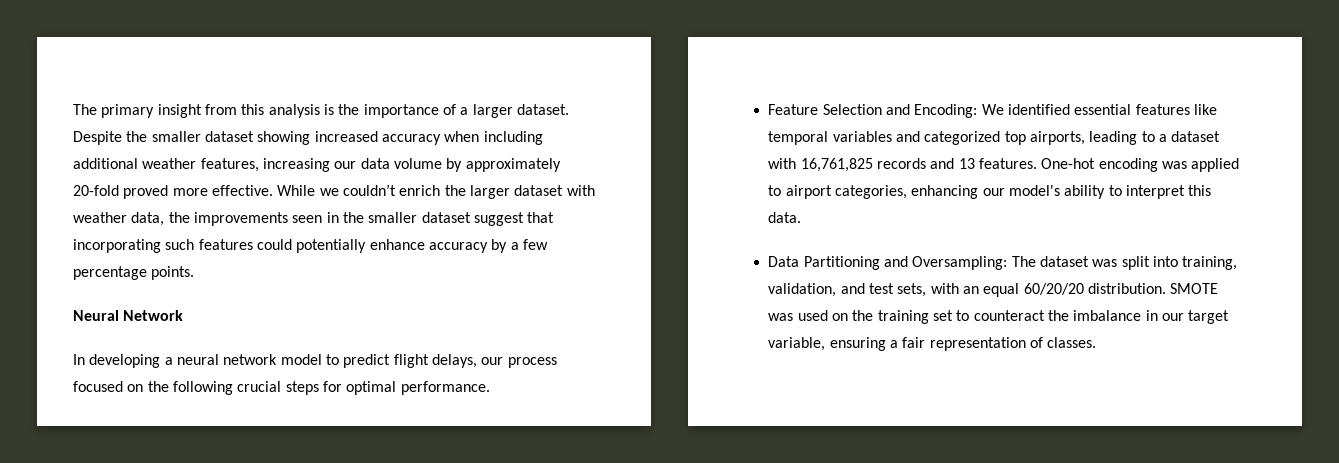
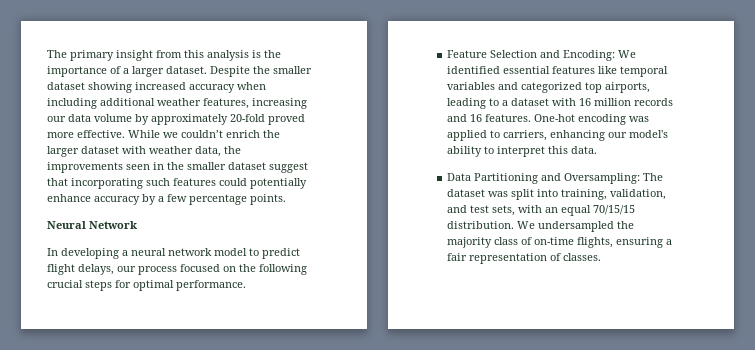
[800,158,873,172] 16,761,825 -> [579,98,632,106] 16 million
[958,158,975,169] 13 -> [470,114,483,122] 16
[785,185,908,199] airport categories, -> [503,130,548,141] carriers,
[1023,283,1219,295] [768,310,1230,324] [768,337,826,351] 60/20/20 distribution. SMOTE was used on the training set to counteract the imbalance in our target variable, -> [593,205,636,215] [447,221,635,232] [447,237,614,248] 70/15/15 distribution. We undersampled the majority class of on-time flights,

